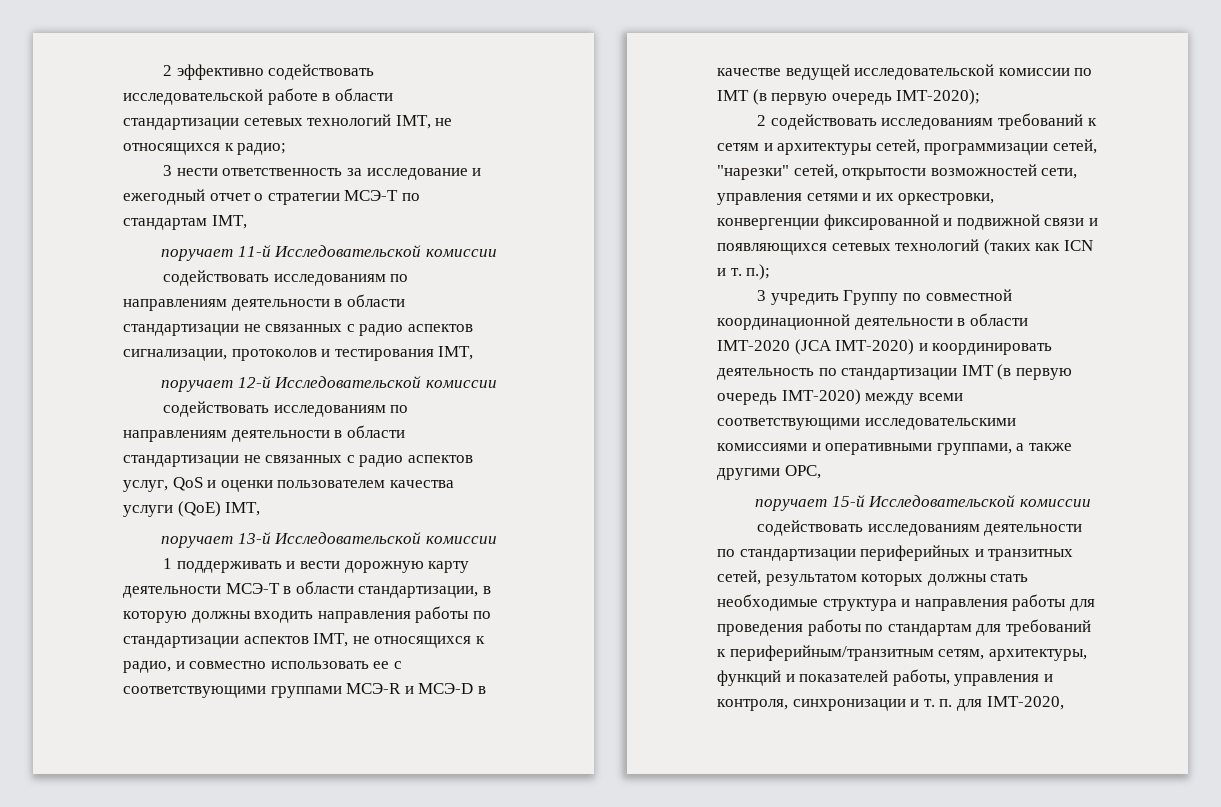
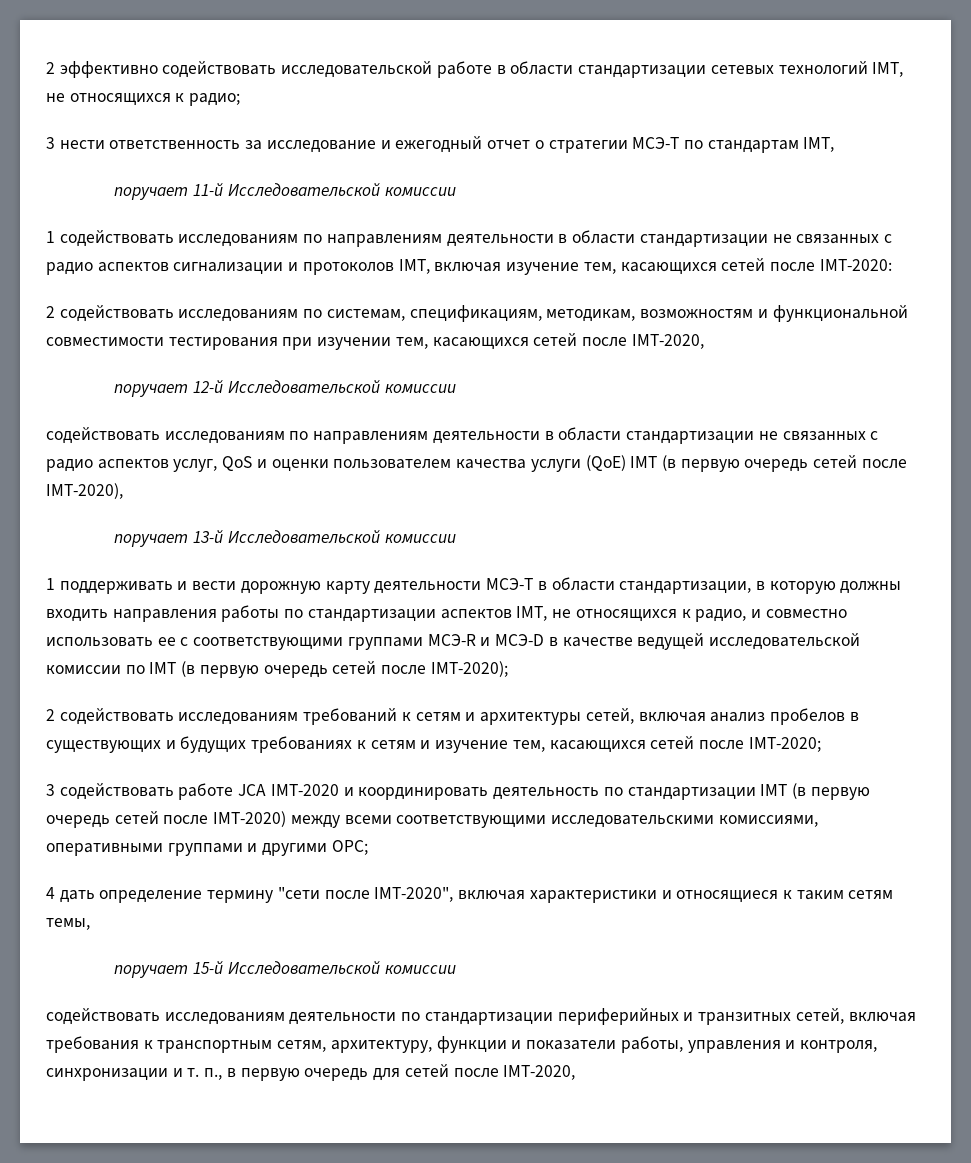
(498, 253) none -> [46,231,55,243] 1
[123,346,474,361] сигнализации, протоколов и тестирования IMT, -> [173,258,892,275] [46,305,908,322] [46,333,704,350] сигнализации и протоколов IMT, включая изучение тем, касающихся сетей после IMT-2020: // 2 содействовать исследованиям по системам, спецификациям, методикам, возможностям и функциональной совместимости тестирования при изучении тем, касающихся сетей после IMT-2020,
[225,502,261,516] IMT, -> [630,455,907,472] [46,483,123,499] IMT (в первую очередь сетей после IMT-2020),
(892, 99) none -> [332,661,427,675] сетей после
[924,139,1097,155] [717,164,1078,180] [717,193,995,205] [717,214,1098,230] [717,239,1093,255] [717,264,771,280] [757,289,1012,305] [717,313,1028,330] [717,339,915,355] программизации сетей, "нарезки" сетей, открытости возможностей сети, управления сетями и их оркестровки, конвергенции фиксированной и подвижной связи и появляющихся сетевых технологий (таких как ICN и т. п.); // 3 учредить Группу по совместной координационной деятельности в области IMT-2020 (JCA IMT-2020) -> [638,708,859,725] [46,736,821,753] [46,783,339,800] включая анализ пробелов в существующих и будущих требованиях к сетям и изучение тем, касающихся сетей после IMT-2020; // 3 содействовать работе JCA IMT-2020
(777, 399) none -> [114,811,209,825] сетей после
[717,443,1072,455] [717,465,821,480] комиссиями и оперативными группами, а также другими ОРС, -> [718,815,818,827] [46,840,368,856] [46,887,894,903] [46,918,90,930] комиссиями, оперативными группами и другими ОРС; // 4 дать определение термину "сети после IMT-2020", включая характеристики и относящиеся к таким сетям темы,
[765,574,1029,586] [717,594,1095,611] [717,619,1091,636] [717,645,1087,661] [717,670,889,686] результатом которых должны стать необходимые структура и направления работы для проведения работы по стандартам для требований к периферийным/транзитным сетям, архитектуры, функций и показателей -> [848,1012,916,1022] [46,1036,617,1053] включая требования к транспортным сетям, архитектуру, функции и показатели
[939,699,982,711] п. для -> [204,1064,499,1081] п., в первую очередь для сетей после

